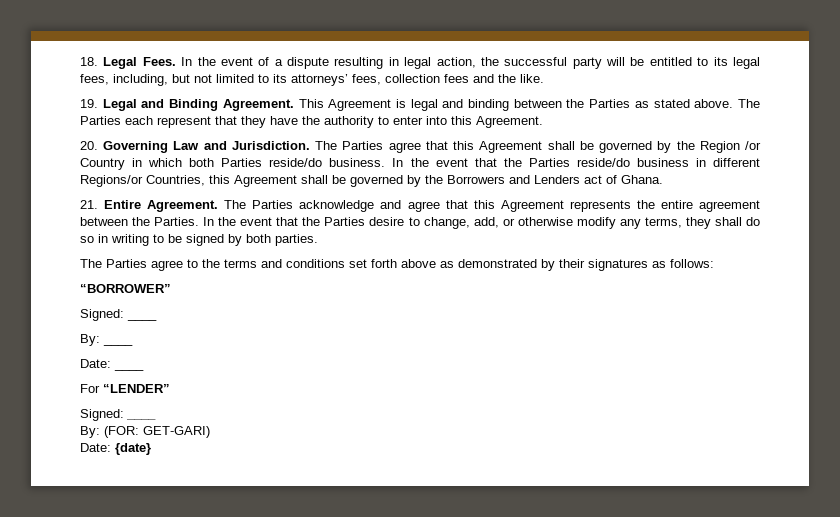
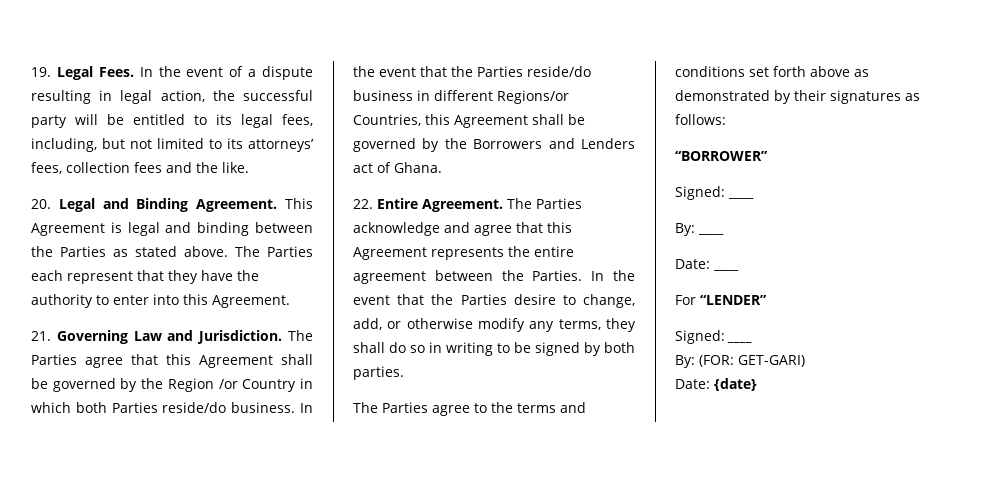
[80,57,98,66] 18. -> [31,67,51,77] 19.
[80,99,98,108] 19. -> [31,199,51,209] 20.
[80,141,98,150] 20. -> [31,331,51,341] 21.
[80,200,98,209] 21. -> [353,199,373,209] 22.

